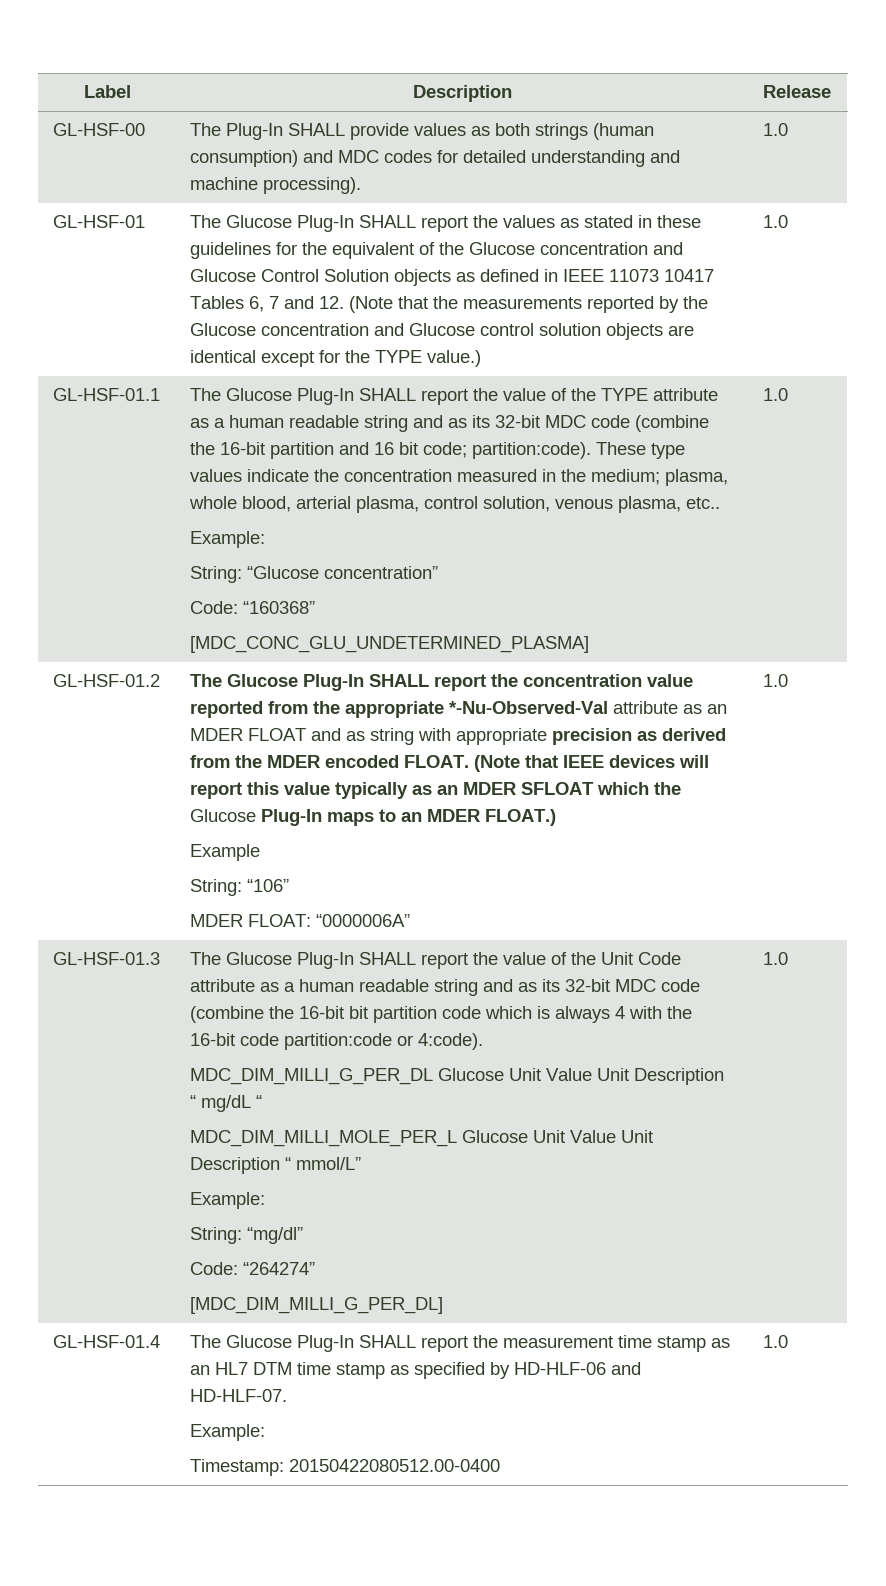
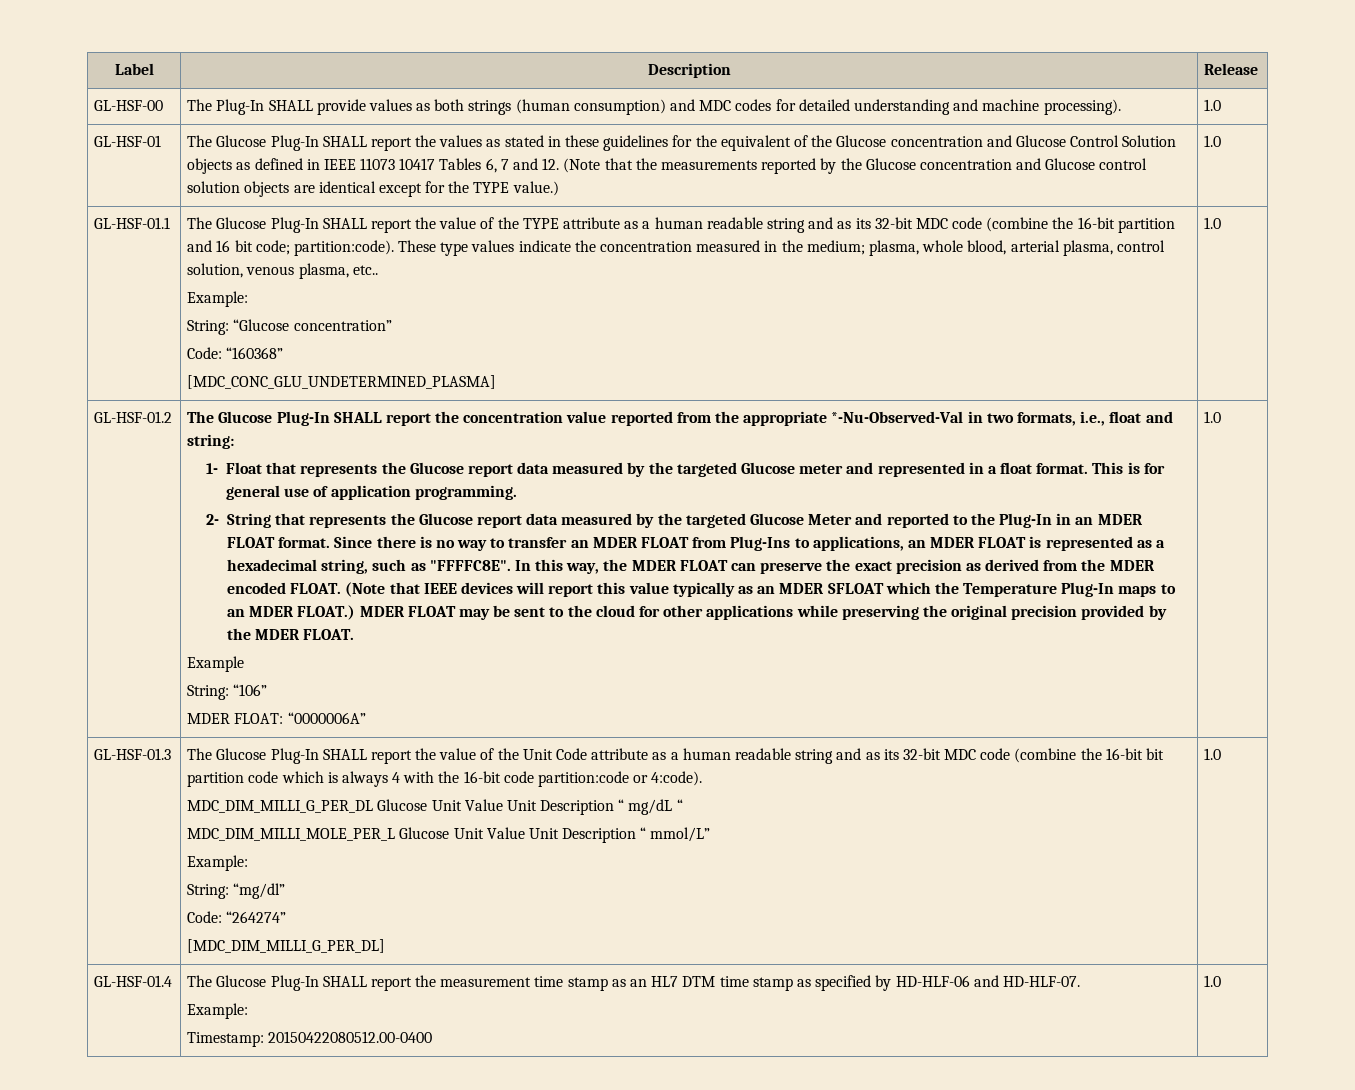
[612,701,727,714] [189,728,547,745] attribute as an MDER FLOAT and as string with appropriate -> [967,411,1173,426] [187,434,235,449] [206,462,1165,477] [225,485,517,500] [206,513,1143,528] [226,536,1166,551] [226,559,892,574] in two formats, i.e., float and string: // 1- Float that represents the Glucose report data measured by the targeted Glucose meter and represented in a float format. This is for general use of application programming. // 2- String that represents the Glucose report data measured by the targeted Glucose Meter and reported to the Plug-In in an MDER FLOAT format. Since there is no way to transfer an MDER FLOAT from Plug-Ins to applications, an MDER FLOAT is represented as a hexadecimal string, such as "FFFFC8E". In this way, the MDER FLOAT can preserve the exact
[189,809,256,822] Glucose -> [963,583,1058,597] Temperature
(556, 817) none -> [359,605,1167,620] [226,628,355,640] MDER FLOAT may be sent to the cloud for other applications while preserving the original precision provided by the MDER FLOAT.

